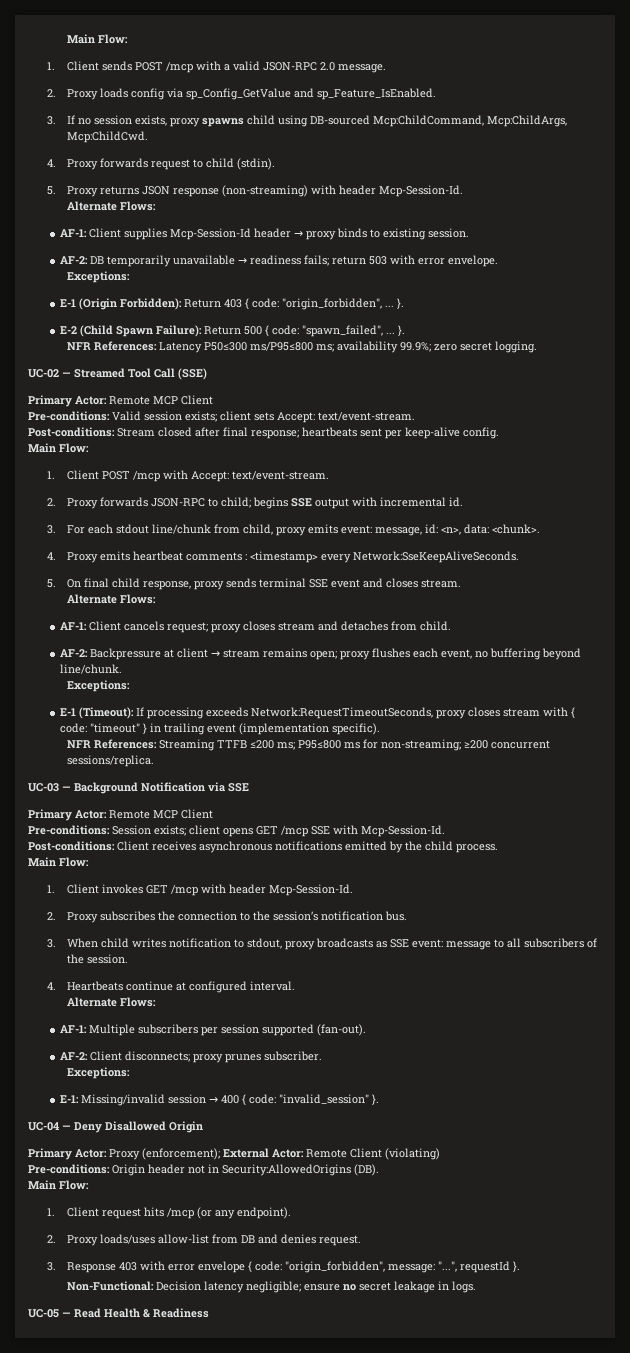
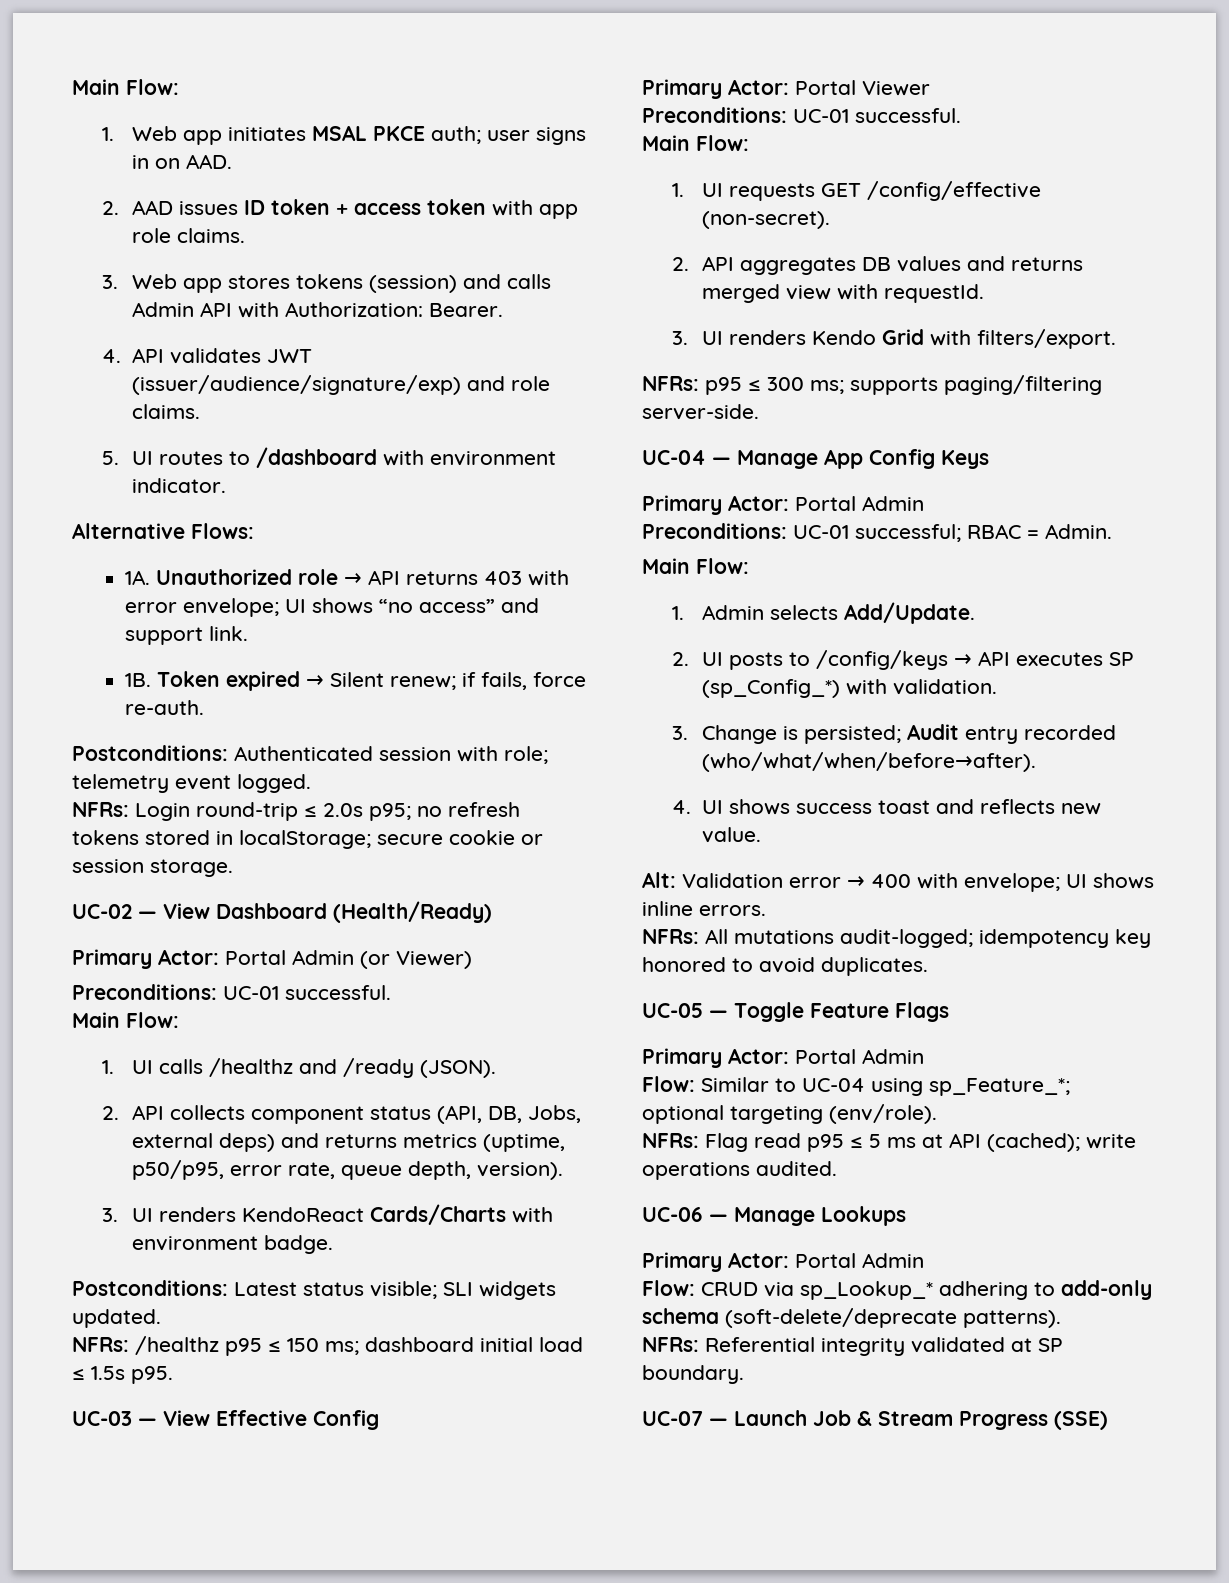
[66,34,128,44] [47,61,386,73] [47,88,436,100] [47,115,567,127] [66,131,148,143] [47,158,275,170] [47,185,463,197] [66,201,156,211] [59,228,469,240] [59,255,498,267] [66,271,130,283] [59,298,404,310] [59,325,405,337] [66,341,537,353] [28,368,207,380] [28,395,213,407] [28,411,415,423] [28,427,499,439] [28,443,89,453] [47,470,329,482] [47,497,463,509] [47,524,540,536] [47,551,519,563] [47,578,461,590] [66,594,156,604] [59,621,451,633] [59,648,581,660] [59,664,122,674] [66,680,130,692] [59,707,575,719] [59,723,380,735] [66,739,550,751] [66,755,154,767] [28,782,249,794] [28,809,213,821] [28,825,445,837] [28,841,498,853] [28,857,89,867] [47,884,353,896] [47,911,407,923] [47,938,597,950] [66,954,128,964] [47,981,295,993] [66,997,156,1007] [59,1024,366,1036] [59,1051,322,1063] [66,1067,130,1079] [59,1094,379,1106] [28,1121,203,1133] [28,1148,440,1160] [28,1164,379,1176] [28,1180,89,1190] [47,1207,291,1219] [47,1234,361,1246] [47,1261,520,1273] [66,1281,476,1293] [28,1308,209,1318] Main Flow: // 1. Client sends POST /mcp with a valid JSON-RPC 2.0 message. // 2. Proxy loads config via sp_Config_GetValue and sp_Feature_IsEnabled. // 3. If no session exists, proxy spawns child using DB-sourced Mcp:ChildCommand, Mcp:ChildArgs, Mcp:ChildCwd. // 4. Proxy forwards request to child (stdin). // 5. Proxy returns JSON response (non-streaming) with header Mcp-Session-Id. // Alternate Flows: // AF-1: Client supplies Mcp-Session-Id header → proxy binds to existing session. // AF-2: DB temporarily unavailable → readiness fails; return 503 with error envelope. // Exceptions: // E-1 (Origin Forbidden): Return 403 { code: "origin_forbidden", ... }. // E-2 (Child Spawn Failure): Return 500 { code: "spawn_failed", ... }. // NFR References: Latency P50≤300 ms/P95≤800 ms; availability 99.9%; zero secret logging. // UC-02 — Streamed Tool Call (SSE) // Primary Actor: Remote MCP Client // Pre-conditions: Valid session exists; client sets Accept: text/event-stream. // Post-conditions: Stream closed after final response; heartbeats sent per keep-alive config. // Main Flow: // 1. Client POST /mcp with Accept: text/event-stream. // 2. Proxy forwards JSON-RPC to child; begins SSE output with incremental id. // 3. For each stdout line/chunk from child, proxy emits event: message, id: <n>, data: <chunk>. // 4. Proxy emits heartbeat comments : <timestamp> every Network:SseKeepAliveSeconds. // 5. On final child response, proxy sends terminal SSE event and closes stream. // Alternate Flows: // AF-1: Client cancels request; proxy closes stream and detaches from child. // AF-2: Backpressure at client → stream remains open; proxy flushes each event, no buffering beyond line/chunk. // Exceptions: // E-1 (Timeout): If processing exceeds Network:RequestTimeoutSeconds, proxy closes stream with { code: "timeout" } in trailing event (implementation specific). // NFR References: Streaming TTFB ≤200 ms; P95≤800 ms for non-streaming; ≥200 concurrent sessions/replica. // UC-03 — Background Notification via SSE // Primary Actor: Remote MCP Client // Pre-conditions: Session exists; client opens GET /mcp SSE with Mcp-Session-Id. // Post-conditions: Client receives asynchronous notifications emitted by the child process. // Main Flow: // 1. Client invokes GET /mcp with header Mcp-Session-Id. // 2. Proxy subscribes the connection to the session’s notification bus. // 3. When child writes notification to stdout, proxy broadcasts as SSE event: message to all subscribers of the session. // 4. Heartbeats continue at configured interval. // Alternate Flows: // AF-1: Multiple subscribers per session supported (fan-out). // AF-2: Client disconnects; proxy prunes subscriber. // Exceptions: // E-1: Missing/invalid session → 400 { code: "invalid_session" }. // UC-04 — Deny Disallowed Origin // Primary Actor: Proxy (enforcement); External Actor: Remote Client (violating) // Pre-conditions: Origin header not in Security:AllowedOrigins (DB). // Main Flow: // 1. Client request hits /mcp (or any endpoint). // 2. Proxy loads/uses allow-list from DB and denies request. // 3. Response 403 with error envelope { code: "origin_forbidden", message: "...", requestId }. // Non-Functional: Decision latency negligible; ensure no secret leakage in logs. // UC-05 — Read Health & Readiness -> [72,79,179,95] [102,125,587,145] [132,154,233,169] [102,199,579,219] [132,228,246,243] [102,274,552,293] [132,302,504,318] [102,348,313,364] [132,375,551,395] [132,404,201,419] [102,447,557,468] [132,478,227,493] [72,523,254,539] [125,569,570,586] [125,598,540,617] [125,626,249,645] [125,671,587,691] [125,700,205,715] [72,745,548,764] [72,774,311,793] [72,802,520,821] [72,830,543,849] [72,859,233,877] [72,901,492,923] [72,949,472,969] [72,984,391,1000] [72,1012,179,1028] [102,1058,497,1078] [102,1105,582,1124] [132,1133,566,1152] [132,1160,564,1180] [102,1204,554,1225] [132,1235,334,1254] [72,1280,556,1300] [72,1309,161,1328] [72,1336,583,1356] [72,1366,173,1384] [72,1410,379,1430] [642,79,930,99] [642,107,961,123] [642,135,749,151] [672,181,1042,201] [702,211,831,229] [672,256,1084,275] [702,284,985,303] [672,329,1117,349] [642,375,1102,395] [642,404,759,420] [642,449,989,469] [642,495,924,515] [642,523,1112,542] [642,558,749,574] [672,602,976,624] [672,650,1135,670] [702,679,998,698] [672,724,1117,744] [702,752,1037,772] [672,799,1102,815] [702,827,762,843] [642,872,1154,892] [642,901,766,916] [642,929,1151,948] [642,957,928,976] [642,1002,949,1022] [642,1048,924,1068] [642,1076,1070,1096] [642,1104,937,1124] [642,1133,1136,1152] [642,1161,837,1180] [642,1206,906,1226] [642,1252,924,1272] [642,1280,1152,1300] [642,1308,1061,1328] [642,1337,1063,1356] [642,1365,744,1384] [642,1410,1108,1430] Main Flow: // 1. Web app initiates MSAL PKCE auth; user signs in on AAD. // 2. AAD issues ID token + access token with app role claims. // 3. Web app stores tokens (session) and calls Admin API with Authorization: Bearer. // 4. API validates JWT (issuer/audience/signature/exp) and role claims. // 5. UI routes to /dashboard with environment indicator. // Alternative Flows: // 1A. Unauthorized role → API returns 403 with error envelope; UI shows “no access” and support link. // 1B. Token expired → Silent renew; if fails, force re-auth. // Postconditions: Authenticated session with role; telemetry event logged. // NFRs: Login round-trip ≤ 2.0s p95; no refresh tokens stored in localStorage; secure cookie or session storage. // UC-02 — View Dashboard (Health/Ready) // Primary Actor: Portal Admin (or Viewer) // Preconditions: UC-01 successful. // Main Flow: // 1. UI calls /healthz and /ready (JSON). // 2. API collects component status (API, DB, Jobs, external deps) and returns metrics (uptime, p50/p95, error rate, queue depth, version). // 3. UI renders KendoReact Cards/Charts with environment badge. // Postconditions: Latest status visible; SLI widgets updated. // NFRs: /healthz p95 ≤ 150 ms; dashboard initial load ≤ 1.5s p95. // UC-03 — View Effective Config // Primary Actor: Portal Viewer // Preconditions: UC-01 successful. // Main Flow: // 1. UI requests GET /config/effective (non-secret). // 2. API aggregates DB values and returns merged view with requestId. // 3. UI renders Kendo Grid with filters/export. // NFRs: p95 ≤ 300 ms; supports paging/filtering server-side. // UC-04 — Manage App Config Keys // Primary Actor: Portal Admin // Preconditions: UC-01 successful; RBAC = Admin. // Main Flow: // 1. Admin selects Add/Update. // 2. UI posts to /config/keys → API executes SP (sp_Config_*) with validation. // 3. Change is persisted; Audit entry recorded (who/what/when/before→after). // 4. UI shows success toast and reflects new value. // Alt: Validation error → 400 with envelope; UI shows inline errors. // NFRs: All mutations audit-logged; idempotency key honored to avoid duplicates. // UC-05 — Toggle Feature Flags // Primary Actor: Portal Admin // Flow: Similar to UC-04 using sp_Feature_*; optional targeting (env/role). // NFRs: Flag read p95 ≤ 5 ms at API (cached); write operations audited. // UC-06 — Manage Lookups // Primary Actor: Portal Admin // Flow: CRUD via sp_Lookup_* adhering to add-only schema (soft-delete/deprecate patterns). // NFRs: Referential integrity validated at SP boundary. // UC-07 — Launch Job & Stream Progress (SSE)

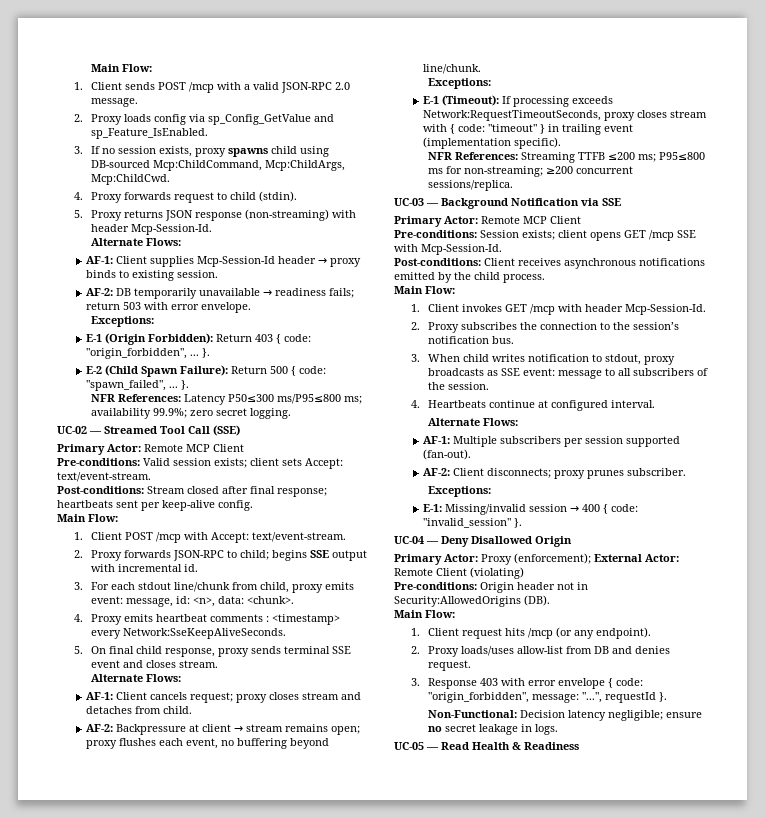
[72,79,179,95] [102,125,587,145] [132,154,233,169] [102,199,579,219] [132,228,246,243] [102,274,552,293] [132,302,504,318] [102,348,313,364] [132,375,551,395] [132,404,201,419] [102,447,557,468] [132,478,227,493] [72,523,254,539] [125,569,570,586] [125,598,540,617] [125,626,249,645] [125,671,587,691] [125,700,205,715] [72,745,548,764] [72,774,311,793] [72,802,520,821] [72,830,543,849] [72,859,233,877] [72,901,492,923] [72,949,472,969] [72,984,391,1000] [72,1012,179,1028] [102,1058,497,1078] [102,1105,582,1124] [132,1133,566,1152] [132,1160,564,1180] [102,1204,554,1225] [132,1235,334,1254] [72,1280,556,1300] [72,1309,161,1328] [72,1336,583,1356] [72,1366,173,1384] [72,1410,379,1430] [642,79,930,99] [642,107,961,123] [642,135,749,151] [672,181,1042,201] [702,211,831,229] [672,256,1084,275] [702,284,985,303] [672,329,1117,349] [642,375,1102,395] [642,404,759,420] [642,449,989,469] [642,495,924,515] [642,523,1112,542] [642,558,749,574] [672,602,976,624] [672,650,1135,670] [702,679,998,698] [672,724,1117,744] [702,752,1037,772] [672,799,1102,815] [702,827,762,843] [642,872,1154,892] [642,901,766,916] [642,929,1151,948] [642,957,928,976] [642,1002,949,1022] [642,1048,924,1068] [642,1076,1070,1096] [642,1104,937,1124] [642,1133,1136,1152] [642,1161,837,1180] [642,1206,906,1226] [642,1252,924,1272] [642,1280,1152,1300] [642,1308,1061,1328] [642,1337,1063,1356] [642,1365,744,1384] [642,1410,1108,1430] Main Flow: // 1. Web app initiates MSAL PKCE auth; user signs in on AAD. // 2. AAD issues ID token + access token with app role claims. // 3. Web app stores tokens (session) and calls Admin API with Authorization: Bearer. // 4. API validates JWT (issuer/audience/signature/exp) and role claims. // 5. UI routes to /dashboard with environment indicator. // Alternative Flows: // 1A. Unauthorized role → API returns 403 with error envelope; UI shows “no access” and support link. // 1B. Token expired → Silent renew; if fails, force re-auth. // Postconditions: Authenticated session with role; telemetry event logged. // NFRs: Login round-trip ≤ 2.0s p95; no refresh tokens stored in localStorage; secure cookie or session storage. // UC-02 — View Dashboard (Health/Ready) // Primary Actor: Portal Admin (or Viewer) // Preconditions: UC-01 successful. // Main Flow: // 1. UI calls /healthz and /ready (JSON). // 2. API collects component status (API, DB, Jobs, external deps) and returns metrics (uptime, p50/p95, error rate, queue depth, version). // 3. UI renders KendoReact Cards/Charts with environment badge. // Postconditions: Latest status visible; SLI widgets updated. // NFRs: /healthz p95 ≤ 150 ms; dashboard initial load ≤ 1.5s p95. // UC-03 — View Effective Config // Primary Actor: Portal Viewer // Preconditions: UC-01 successful. // Main Flow: // 1. UI requests GET /config/effective (non-secret). // 2. API aggregates DB values and returns merged view with requestId. // 3. UI renders Kendo Grid with filters/export. // NFRs: p95 ≤ 300 ms; supports paging/filtering server-side. // UC-04 — Manage App Config Keys // Primary Actor: Portal Admin // Preconditions: UC-01 successful; RBAC = Admin. // Main Flow: // 1. Admin selects Add/Update. // 2. UI posts to /config/keys → API executes SP (sp_Config_*) with validation. // 3. Change is persisted; Audit entry recorded (who/what/when/before→after). // 4. UI shows success toast and reflects new value. // Alt: Validation error → 400 with envelope; UI shows inline errors. // NFRs: All mutations audit-logged; idempotency key honored to avoid duplicates. // UC-05 — Toggle Feature Flags // Primary Actor: Portal Admin // Flow: Similar to UC-04 using sp_Feature_*; optional targeting (env/role). // NFRs: Flag read p95 ≤ 5 ms at API (cached); write operations audited. // UC-06 — Manage Lookups // Primary Actor: Portal Admin // Flow: CRUD via sp_Lookup_* adhering to add-only schema (soft-delete/deprecate patterns). // NFRs: Referential integrity validated at SP boundary. // UC-07 — Launch Job & Stream Progress (SSE) -> [90,64,152,72] [73,82,350,93] [90,98,138,107] [73,114,334,125] [90,128,208,139] [73,146,329,157] [90,160,345,171] [90,174,170,185] [73,191,297,203] [73,209,356,221] [90,224,212,235] [90,238,181,246] [85,256,361,267] [85,270,218,281] [85,288,354,299] [85,302,251,313] [90,316,154,327] [85,333,311,345] [85,348,210,359] [85,365,326,377] [85,380,189,391] [90,394,362,405] [90,408,291,419] [57,425,240,436] [57,444,244,455] [57,458,343,469] [57,472,151,482] [57,486,327,497] [57,500,253,511] [57,514,118,522] [73,532,346,543] [73,550,367,561] [90,564,198,572] [73,582,354,593] [90,596,294,607] [73,614,340,625] [90,628,286,639] [73,646,351,657] [90,660,218,668] [90,674,181,682] [85,692,361,703] [85,706,192,714] [85,724,360,735] [85,738,329,749] [422,64,481,74] [427,78,491,89] [422,95,613,107] [422,110,707,121] [422,124,633,135] [422,137,561,149] [427,152,705,163] [427,166,633,177] [427,180,513,191] [394,198,621,209] [394,216,581,227] [394,230,696,241] [394,244,502,255] [394,258,705,269] [394,272,545,283] [394,286,455,294] [410,304,706,315] [410,322,679,333] [427,336,514,344] [410,354,675,365] [427,368,708,379] [427,382,489,390] [410,400,655,411] [427,418,518,426] [422,436,680,447] [422,449,471,460] [422,468,686,479] [427,486,491,497] [422,504,638,515] [422,518,522,528] [394,536,572,547] [394,553,679,565] [394,567,524,579] [394,582,588,593] [394,595,550,607] [394,610,455,618] [410,627,651,639] [410,646,670,657] [427,660,471,671] [410,678,643,689] [427,692,667,703] [427,710,702,721] [427,724,558,735] [394,742,579,750] Main Flow: // 1. Client sends POST /mcp with a valid JSON-RPC 2.0 message. // 2. Proxy loads config via sp_Config_GetValue and sp_Feature_IsEnabled. // 3. If no session exists, proxy spawns child using DB-sourced Mcp:ChildCommand, Mcp:ChildArgs, Mcp:ChildCwd. // 4. Proxy forwards request to child (stdin). // 5. Proxy returns JSON response (non-streaming) with header Mcp-Session-Id. // Alternate Flows: // AF-1: Client supplies Mcp-Session-Id header → proxy binds to existing session. // AF-2: DB temporarily unavailable → readiness fails; return 503 with error envelope. // Exceptions: // E-1 (Origin Forbidden): Return 403 { code: "origin_forbidden", ... }. // E-2 (Child Spawn Failure): Return 500 { code: "spawn_failed", ... }. // NFR References: Latency P50≤300 ms/P95≤800 ms; availability 99.9%; zero secret logging. // UC-02 — Streamed Tool Call (SSE) // Primary Actor: Remote MCP Client // Pre-conditions: Valid session exists; client sets Accept: text/event-stream. // Post-conditions: Stream closed after final response; heartbeats sent per keep-alive config. // Main Flow: // 1. Client POST /mcp with Accept: text/event-stream. // 2. Proxy forwards JSON-RPC to child; begins SSE output with incremental id. // 3. For each stdout line/chunk from child, proxy emits event: message, id: <n>, data: <chunk>. // 4. Proxy emits heartbeat comments : <timestamp> every Network:SseKeepAliveSeconds. // 5. On final child response, proxy sends terminal SSE event and closes stream. // Alternate Flows: // AF-1: Client cancels request; proxy closes stream and detaches from child. // AF-2: Backpressure at client → stream remains open; proxy flushes each event, no buffering beyond line/chunk. // Exceptions: // E-1 (Timeout): If processing exceeds Network:RequestTimeoutSeconds, proxy closes stream with { code: "timeout" } in trailing event (implementation specific). // NFR References: Streaming TTFB ≤200 ms; P95≤800 ms for non-streaming; ≥200 concurrent sessions/replica. // UC-03 — Background Notification via SSE // Primary Actor: Remote MCP Client // Pre-conditions: Session exists; client opens GET /mcp SSE with Mcp-Session-Id. // Post-conditions: Client receives asynchronous notifications emitted by the child process. // Main Flow: // 1. Client invokes GET /mcp with header Mcp-Session-Id. // 2. Proxy subscribes the connection to the session’s notification bus. // 3. When child writes notification to stdout, proxy broadcasts as SSE event: message to all subscribers of the session. // 4. Heartbeats continue at configured interval. // Alternate Flows: // AF-1: Multiple subscribers per session supported (fan-out). // AF-2: Client disconnects; proxy prunes subscriber. // Exceptions: // E-1: Missing/invalid session → 400 { code: "invalid_session" }. // UC-04 — Deny Disallowed Origin // Primary Actor: Proxy (enforcement); External Actor: Remote Client (violating) // Pre-conditions: Origin header not in Security:AllowedOrigins (DB). // Main Flow: // 1. Client request hits /mcp (or any endpoint). // 2. Proxy loads/uses allow-list from DB and denies request. // 3. Response 403 with error envelope { code: "origin_forbidden", message: "...", requestId }. // Non-Functional: Decision latency negligible; ensure no secret leakage in logs. // UC-05 — Read Health & Readiness

